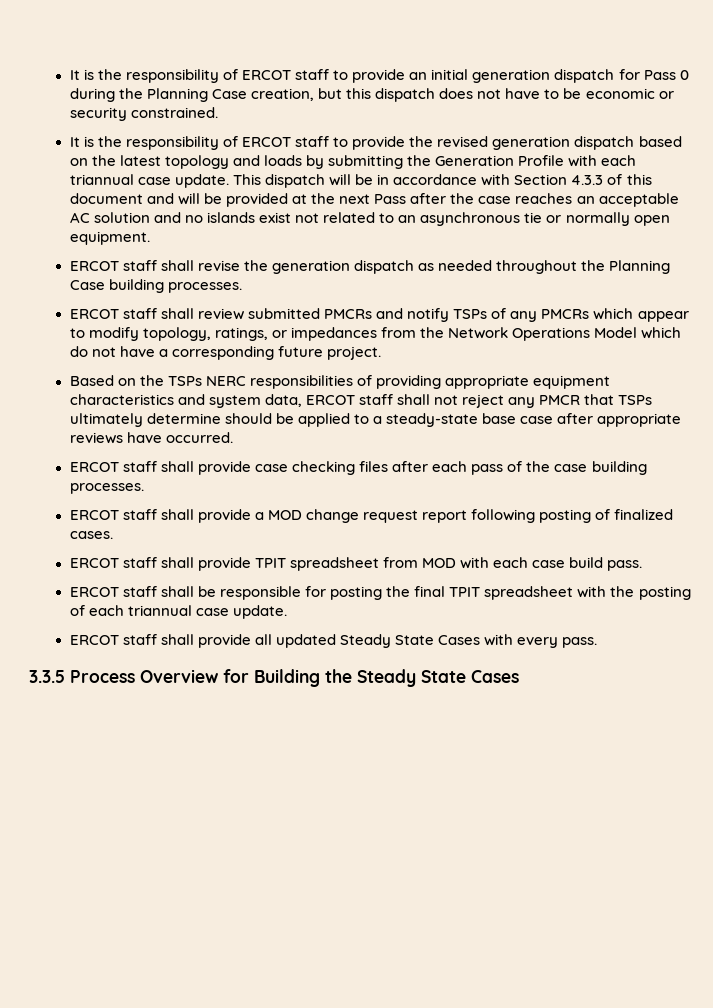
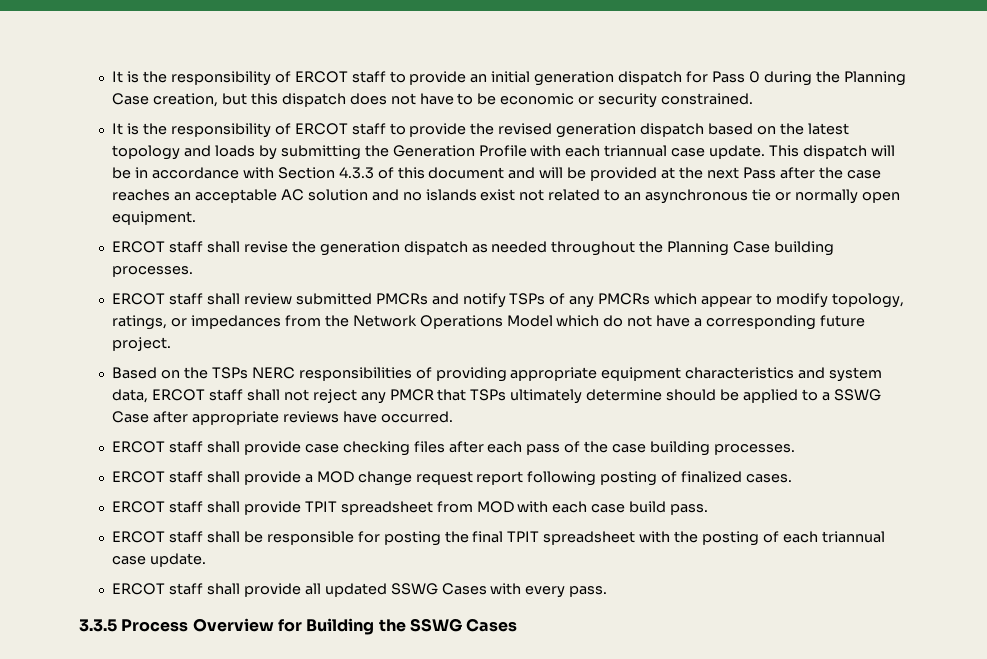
[386,413,554,427] steady-state base case -> [833,389,881,401] [112,411,150,423] SSWG Case
[340,634,435,648] Steady State -> [390,583,438,595] SSWG
[357,669,466,687] Steady State -> [409,618,462,632] SSWG

